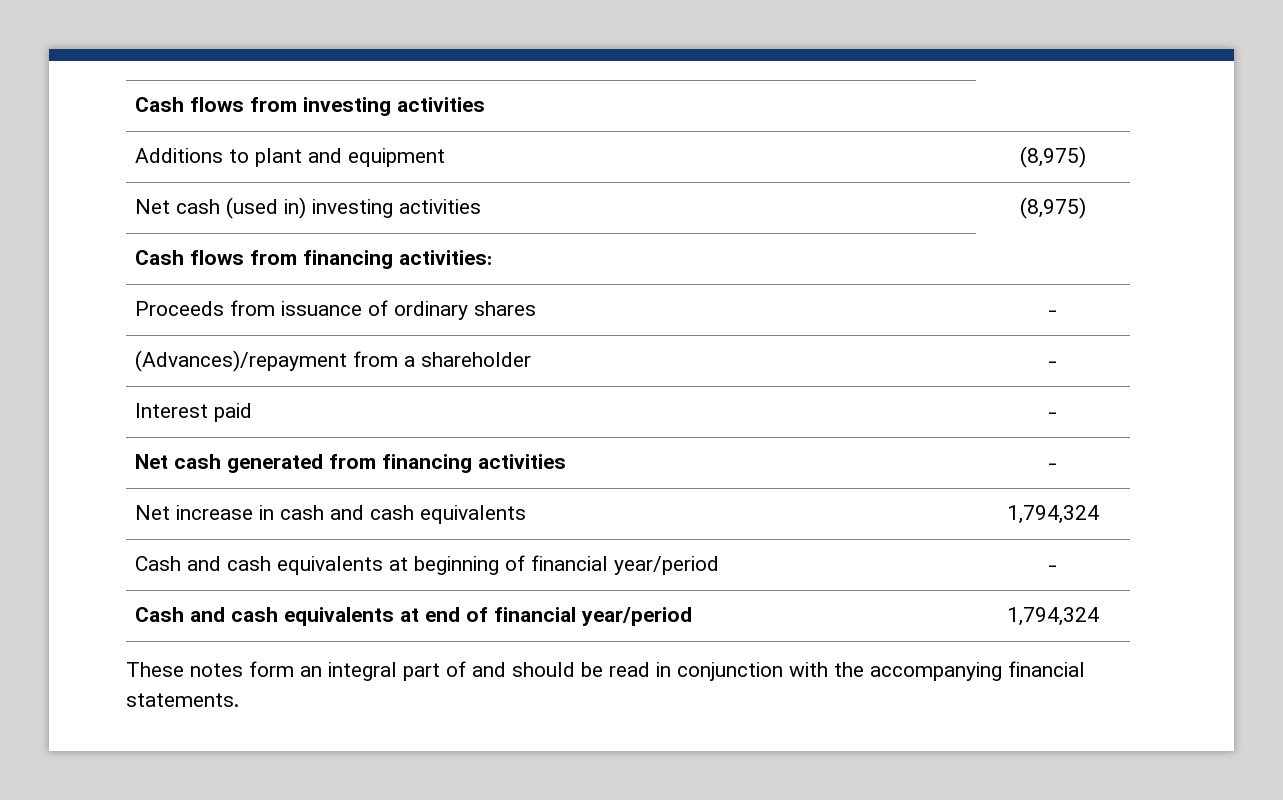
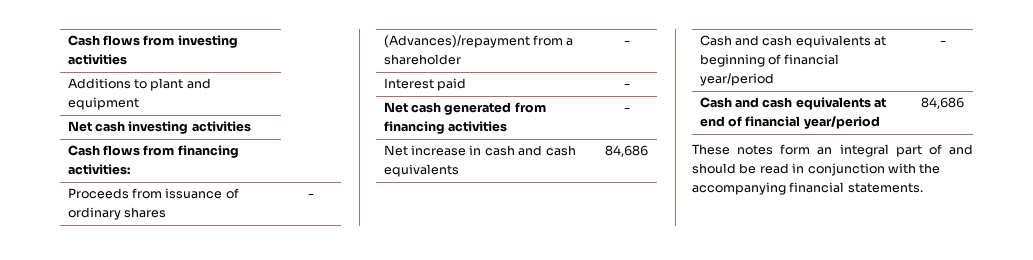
[1019,146,1086,168] [135,197,482,219] [1019,197,1086,219] | (8,975) // Net cash (used in) investing activities | (8,975) -> [67,121,251,134] // Net cash investing activities
[1006,505,1099,524] 1,794,324 -> [605,145,648,157] 84,686
[1006,607,1099,626] 1,794,324 -> [921,97,964,109] 84,686

